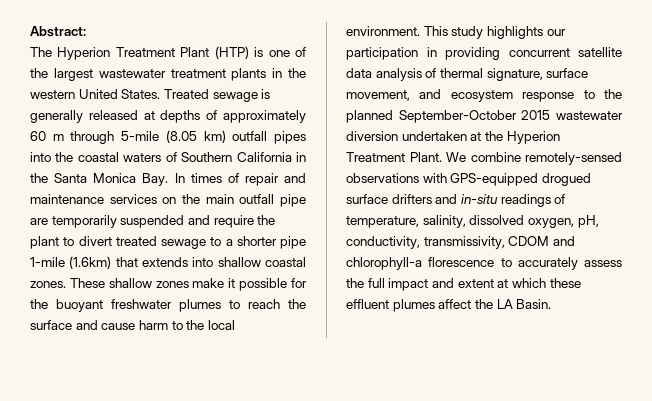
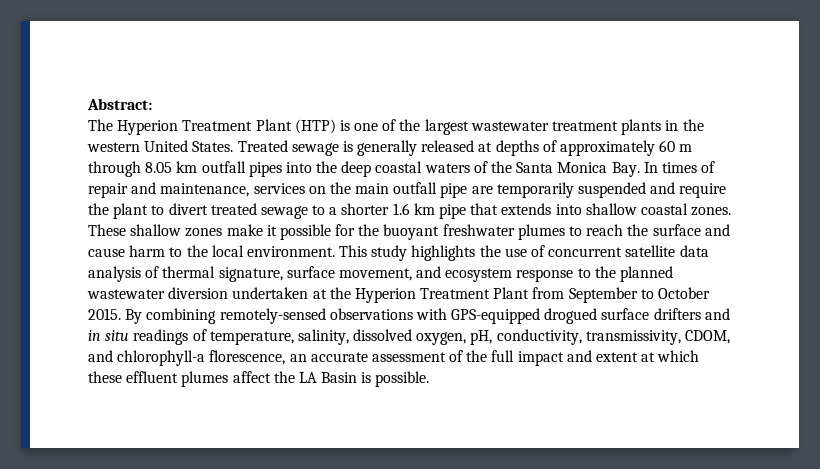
[121,130,226,143] 5-mile (8.05 km) -> [145,161,198,173] 8.05 km
(74, 157) none -> [341,161,372,177] deep
[181,152,307,162] Southern California in -> (488, 167) none
[30,194,104,204] maintenance -> [160,183,250,197] maintenance,
[280,236,306,249] [30,256,112,269] pipe 1-mile (1.6km) -> [392,203,467,219] 1.6 km pipe
[546,29,566,36] [346,47,500,60] our participation in providing -> [479,245,546,257] the use of
[398,110,551,123] September-October 2015 -> (674, 274) none
[409,152,521,162] Plant. We combine -> [493,287,711,303] [88,308,217,324] Plant from September to October 2015. By combining
[460,194,498,204] in-situ -> [88,330,130,341] in situ
[508,236,550,246] CDOM -> [685,330,731,344] CDOM,
[428,257,622,270] florescence to accurately assess -> [209,350,464,365] florescence, an accurate assessment of
[516,299,552,309] Basin. -> [321,371,430,387] Basin is possible.

